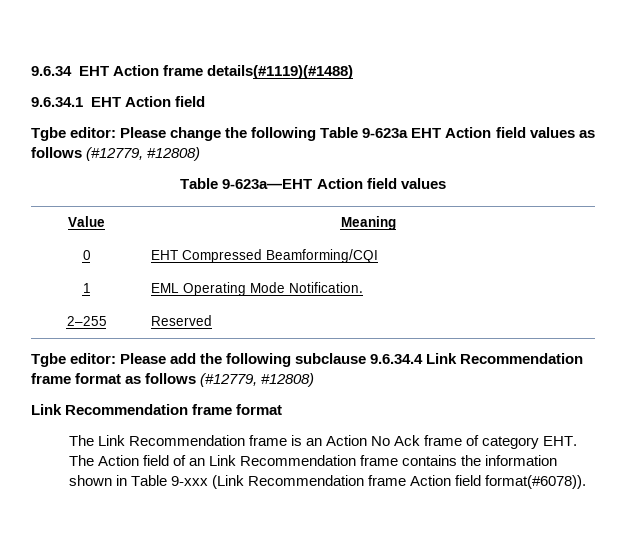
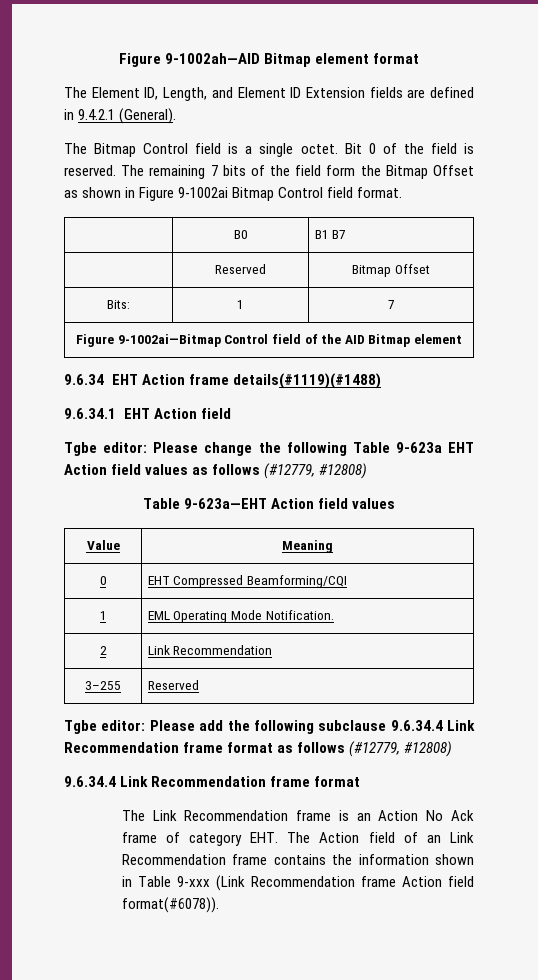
(31, 71) none -> [118,53,420,67] [64,87,474,101] [64,108,177,124] [64,143,475,157] [64,165,475,179] [64,187,403,201] [233,230,248,239] [314,230,347,239] [215,264,266,274] [352,264,430,277] [107,300,130,309] [237,300,244,309] [387,300,395,309] [75,334,463,347] Figure 9-1002ah—AID Bitmap element format // The Element ID, Length, and Element ID Extension fields are defined in 9.4.2.1 (General). // The Bitmap Control field is a single octet. Bit 0 of the field is reserved. The remaining 7 bits of the field form the Bitmap Offset as shown in Figure 9-1002ai Bitmap Control field format. // | B0 | B1 B7 // | Reserved | Bitmap Offset // Bits: | 1 | 7 // Figure 9-1002ai—Bitmap Control field of the AID Bitmap element //
[66,316,107,326] 2–255 -> [99,646,107,655] [147,645,273,655] [85,681,121,690] 2 | Link Recommendation // 3–255
(315, 380) none -> [64,776,116,787] 9.6.34.4

